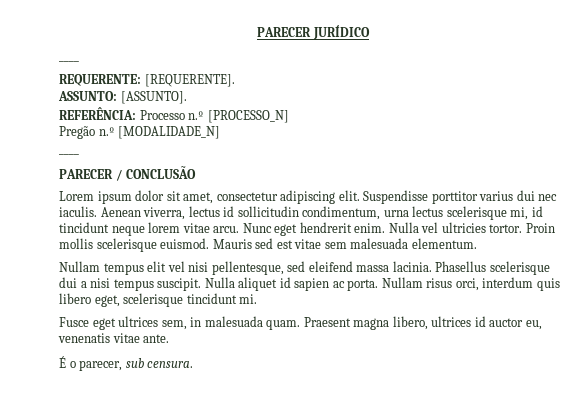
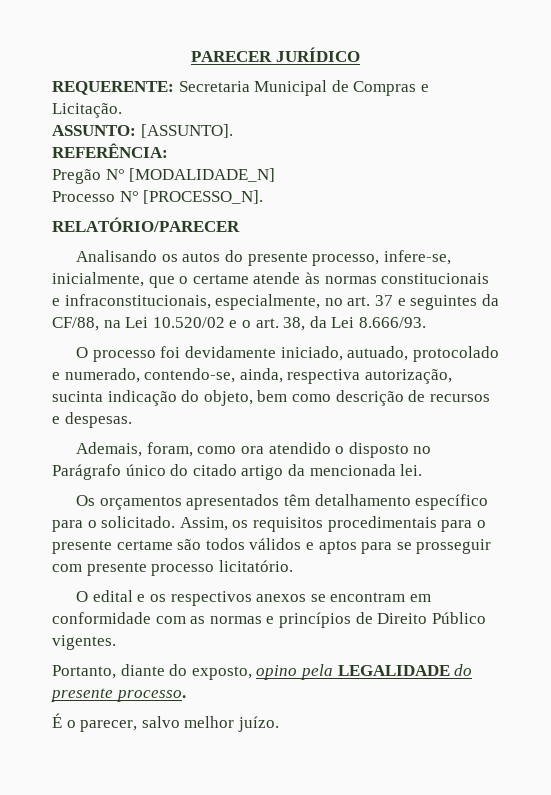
[59,60,79,62] // ____ -> (360, 54) none
[144,74,235,87] [REQUERENTE]. -> [178,80,429,96] [52,103,122,118] Secretaria Municipal de Compras e Licitação.
[139,110,289,123] Processo n.º [PROCESSO_N] -> (168, 150) none
[98,127,115,136] n.º -> [105,169,125,180] N°
[59,153,79,155] [59,166,197,181] [59,190,558,204] [59,206,543,220] [59,222,555,236] [59,238,477,252] [59,261,550,275] [59,277,560,291] [59,293,258,307] [59,316,542,330] [58,333,170,343] ____ // PARECER / CONCLUSÃO // Lorem ipsum dolor sit amet, consectetur adipiscing elit. Suspendisse porttitor varius dui nec iaculis. Aenean viverra, lectus id sollicitudin condimentum, urna lectus scelerisque mi, id tincidunt neque lorem vitae arcu. Nunc eget hendrerit enim. Nulla vel ultricies tortor. Proin mollis scelerisque euismod. Mauris sed est vitae sem malesuada elementum. // Nullam tempus elit vel nisi pellentesque, sed eleifend massa lacinia. Phasellus scelerisque dui a nisi tempus suscipit. Nulla aliquet id sapien ac porta. Nullam risus orci, interdum quis libero eget, scelerisque tincidunt mi. // Fusce eget ultrices sem, in malesuada quam. Praesent magna libero, ultrices id auctor eu, venenatis vitae ante. -> [52,190,264,204] [52,217,240,232] [76,250,451,266] [52,272,490,288] [52,294,499,310] [52,316,426,331] [76,346,499,362] [52,368,452,384] [52,390,490,406] [52,412,132,428] [76,442,432,458] [52,464,423,480] [76,494,489,510] [52,516,486,532] [52,538,492,554] [52,560,293,576] [76,590,432,606] [52,612,486,628] [52,635,116,650] [52,664,473,680] [51,688,186,702] Processo N° [PROCESSO_N]. // RELATÓRIO/PARECER // Analisando os autos do presente processo, infere-se, inicialmente, que o certame atende às normas constitucionais e infraconstitucionais, especialmente, no art. 37 e seguintes da CF/88, na Lei 10.520/02 e o art. 38, da Lei 8.666/93. // O processo foi devidamente iniciado, autuado, protocolado e numerado, contendo-se, ainda, respectiva autorização, sucinta indicação do objeto, bem como descrição de recursos e despesas. // Ademais, foram, como ora atendido o disposto no Parágrafo único do citado artigo da mencionada lei. // Os orçamentos apresentados têm detalhamento específico para o solicitado. Assim, os requisitos procedimentais para o presente certame são todos válidos e aptos para se prosseguir com presente processo licitatório. // O edital e os respectivos anexos se encontram em conformidade com as normas e princípios de Direito Público vigentes. // Portanto, diante do exposto, opino pela LEGALIDADE do presente processo.
[125,358,194,368] sub censura. -> [141,716,279,732] salvo melhor juízo.

